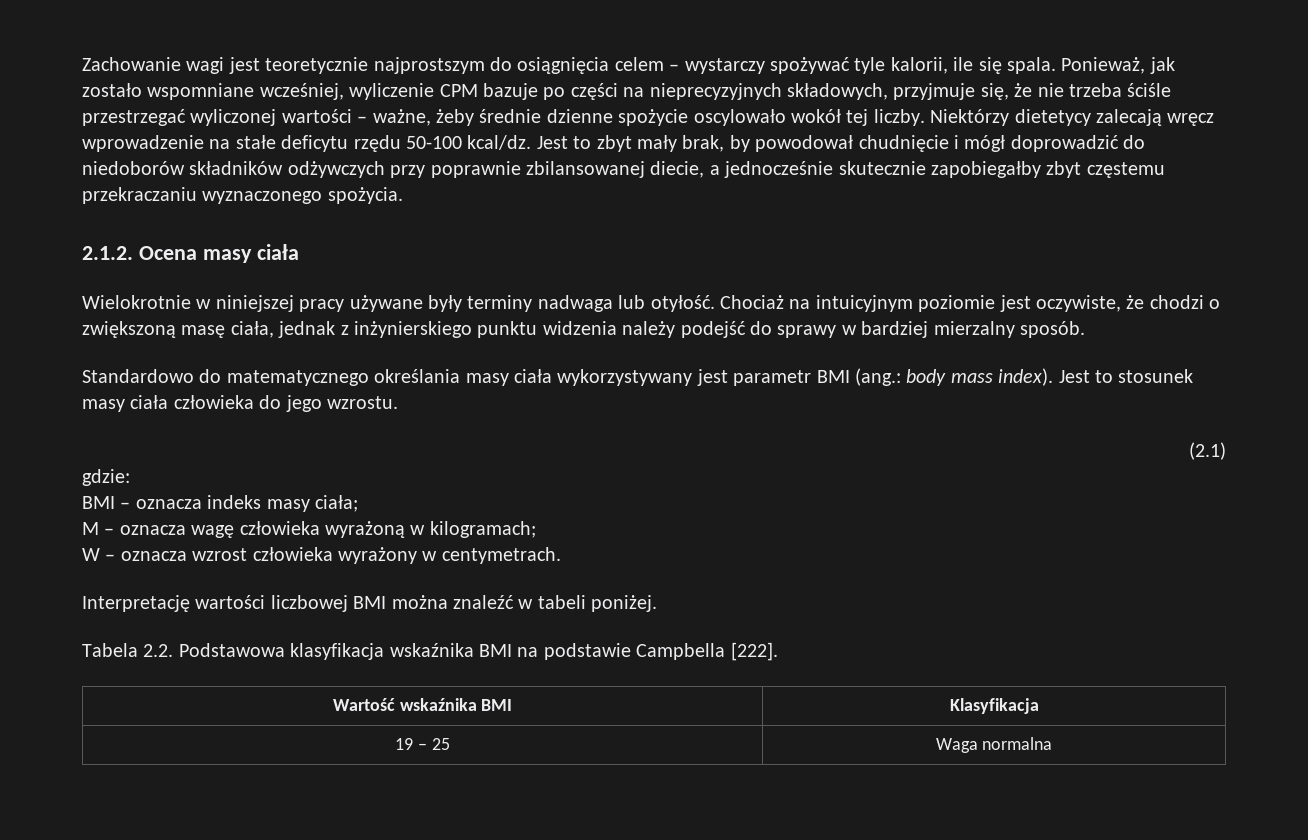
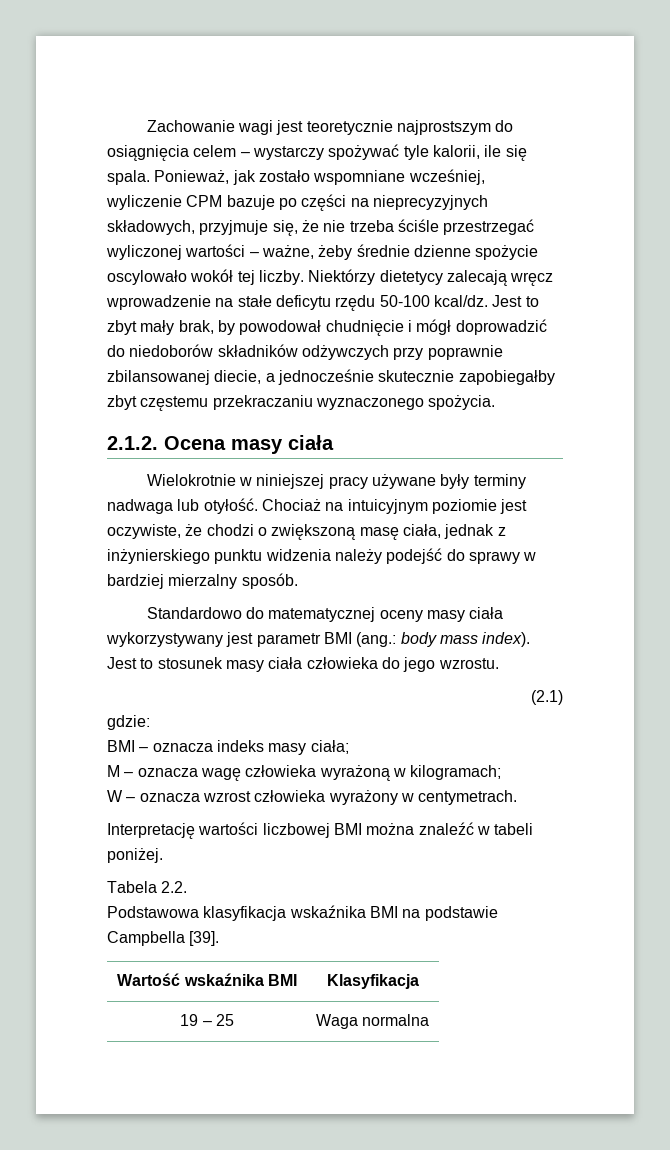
[226,369,461,386] matematycznego określania -> [268,607,423,622] matematycznej oceny
(174, 650) none -> (188, 887) //
[730,642,778,661] [222]. -> [189,931,220,946] [39].

